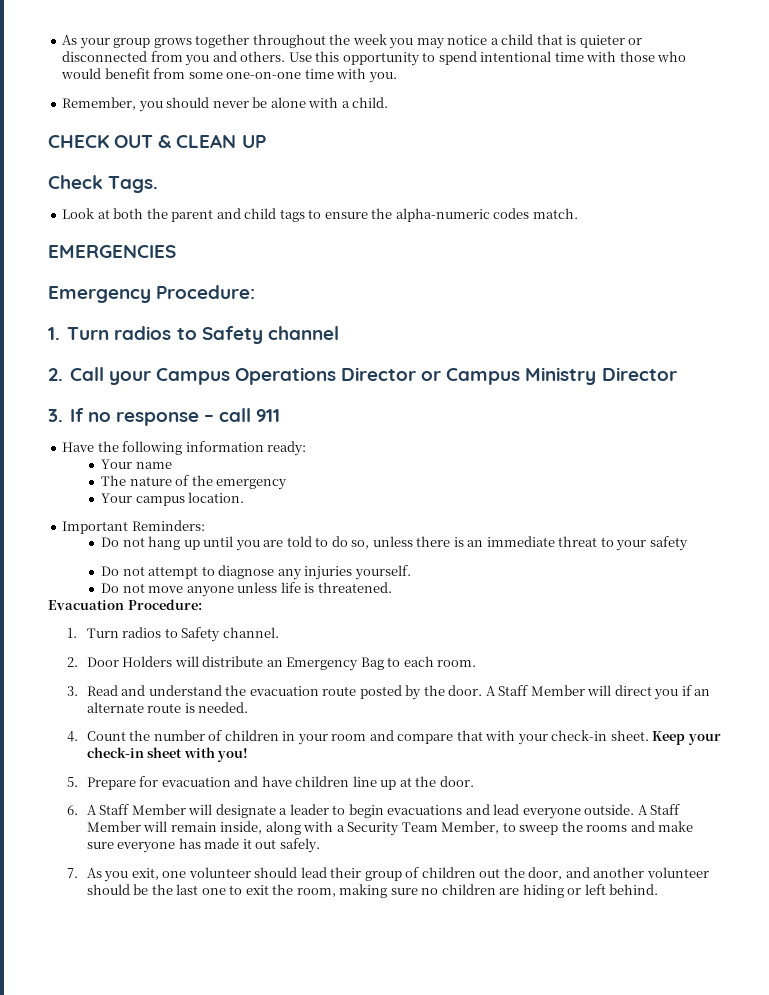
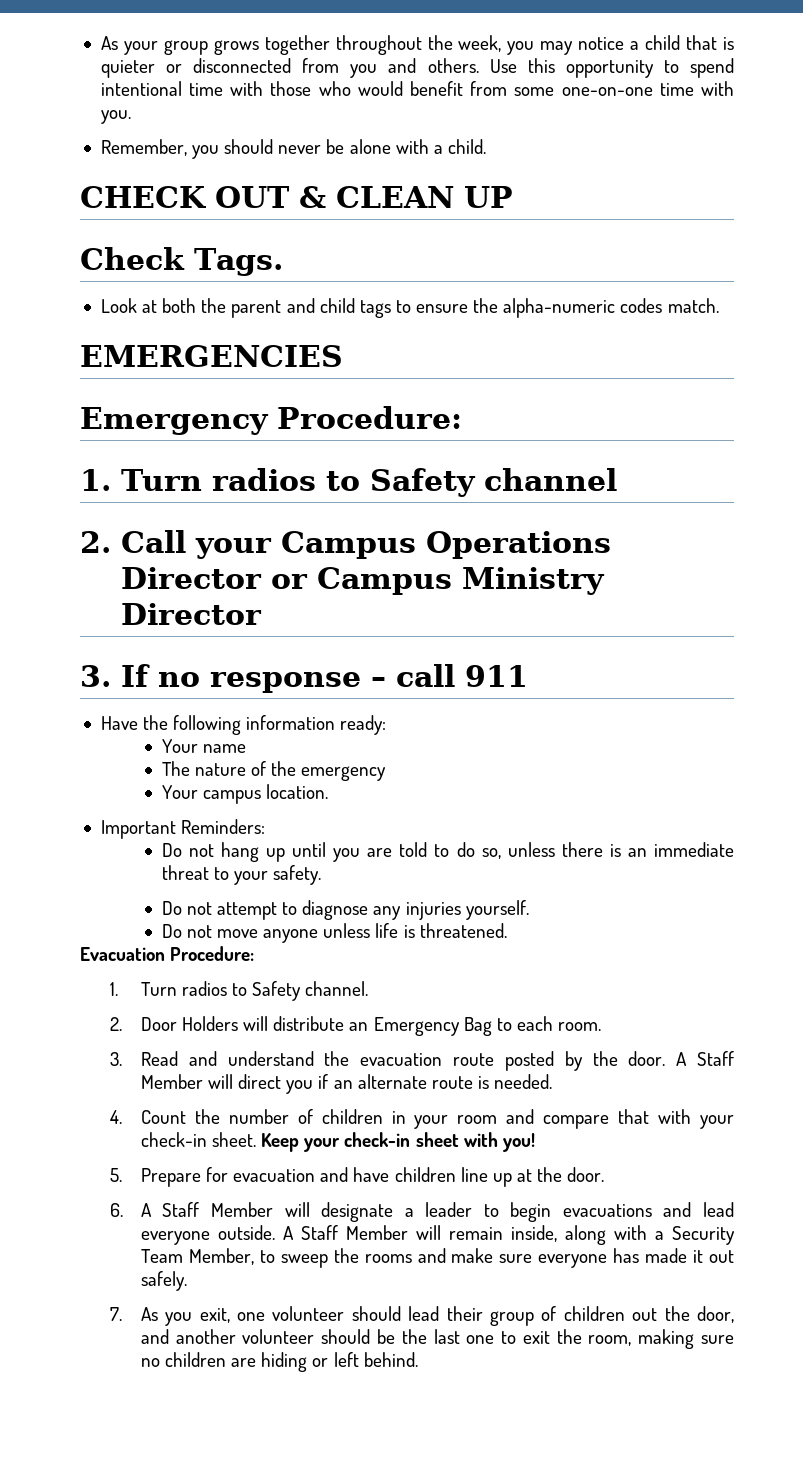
[352,34,387,45] week -> [458,35,502,52] week,
[649,536,688,551] safety -> [273,865,322,885] safety.

